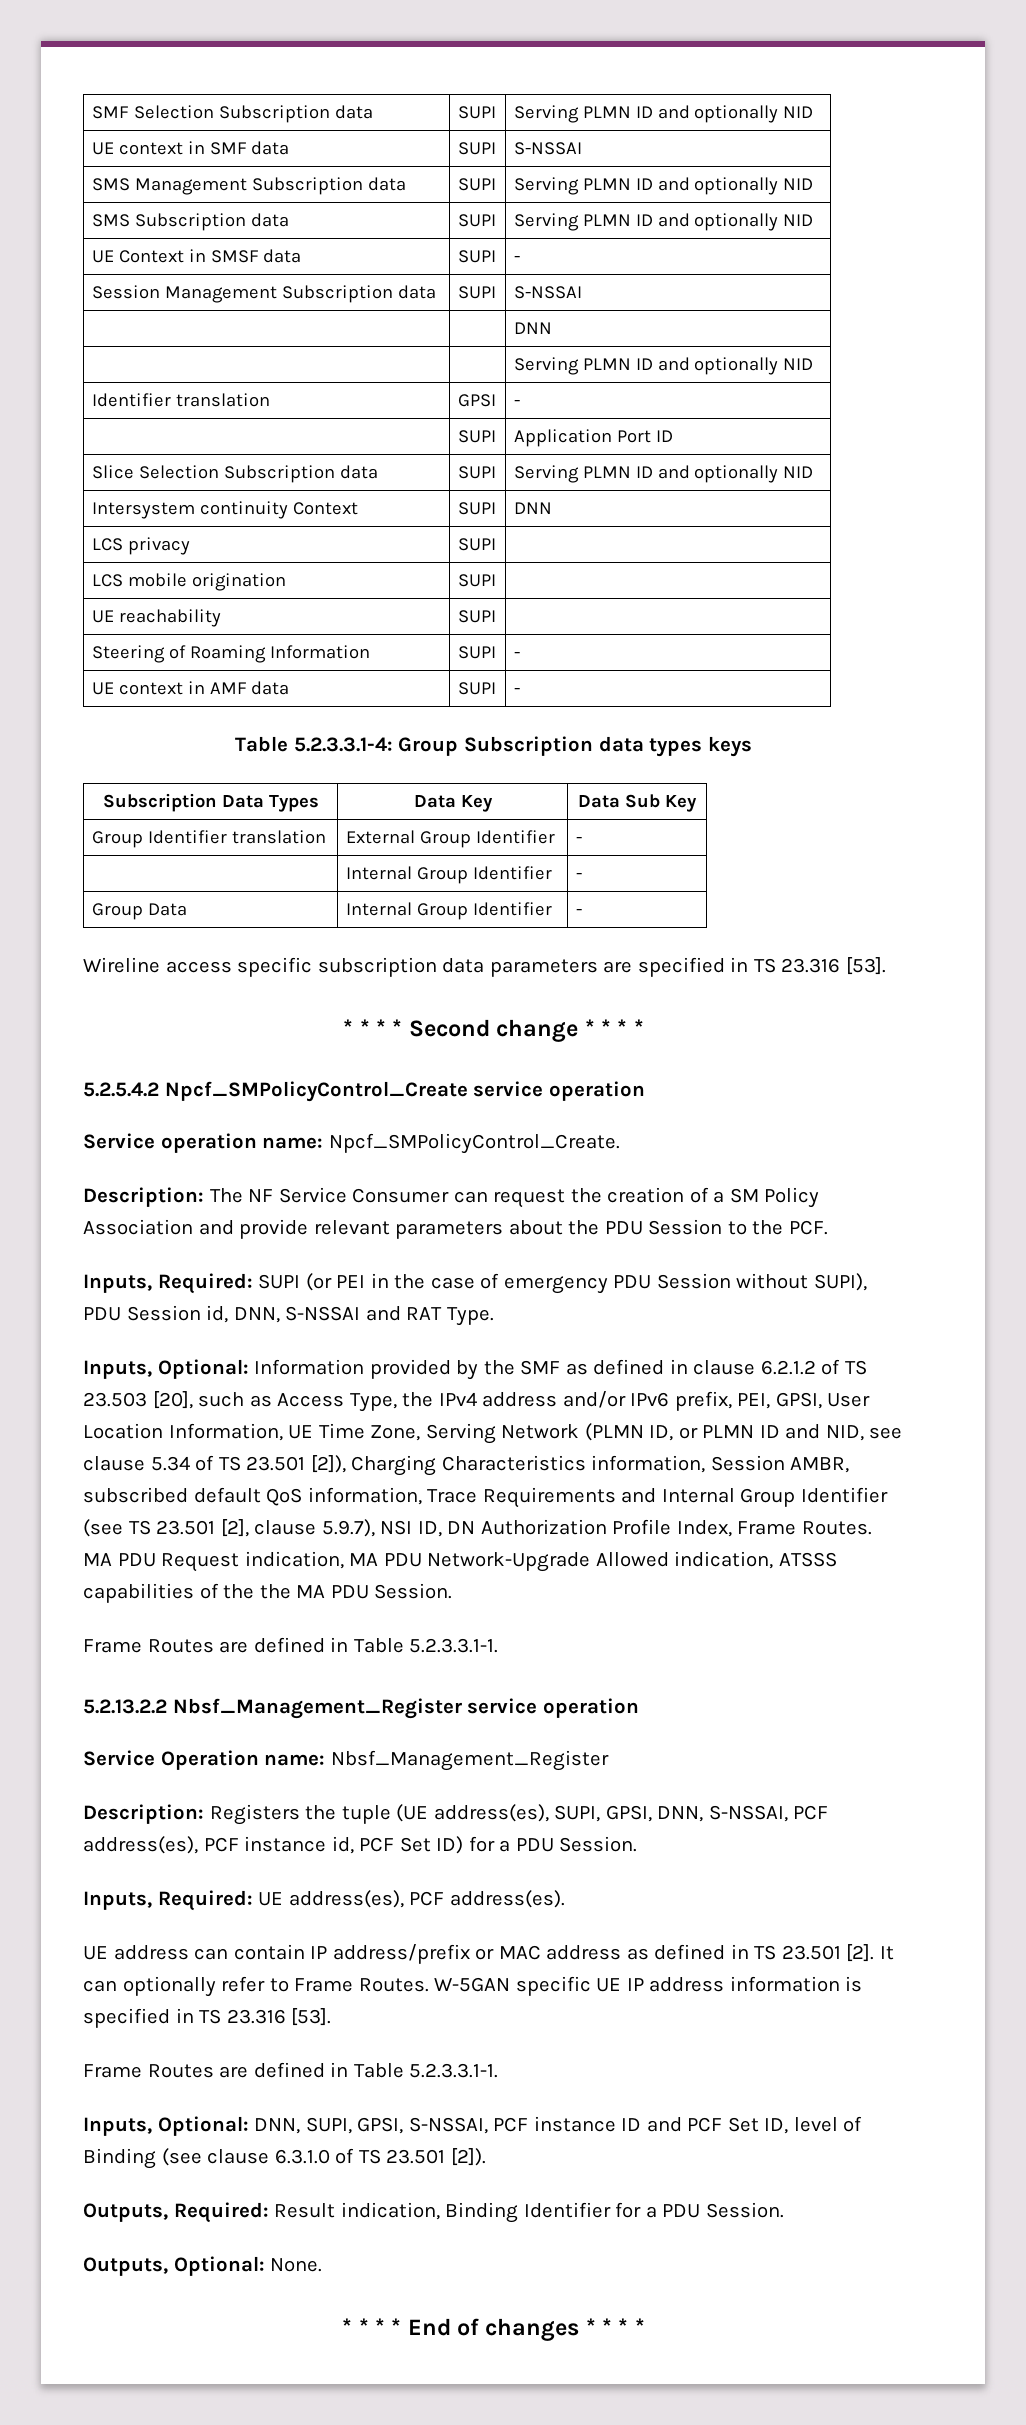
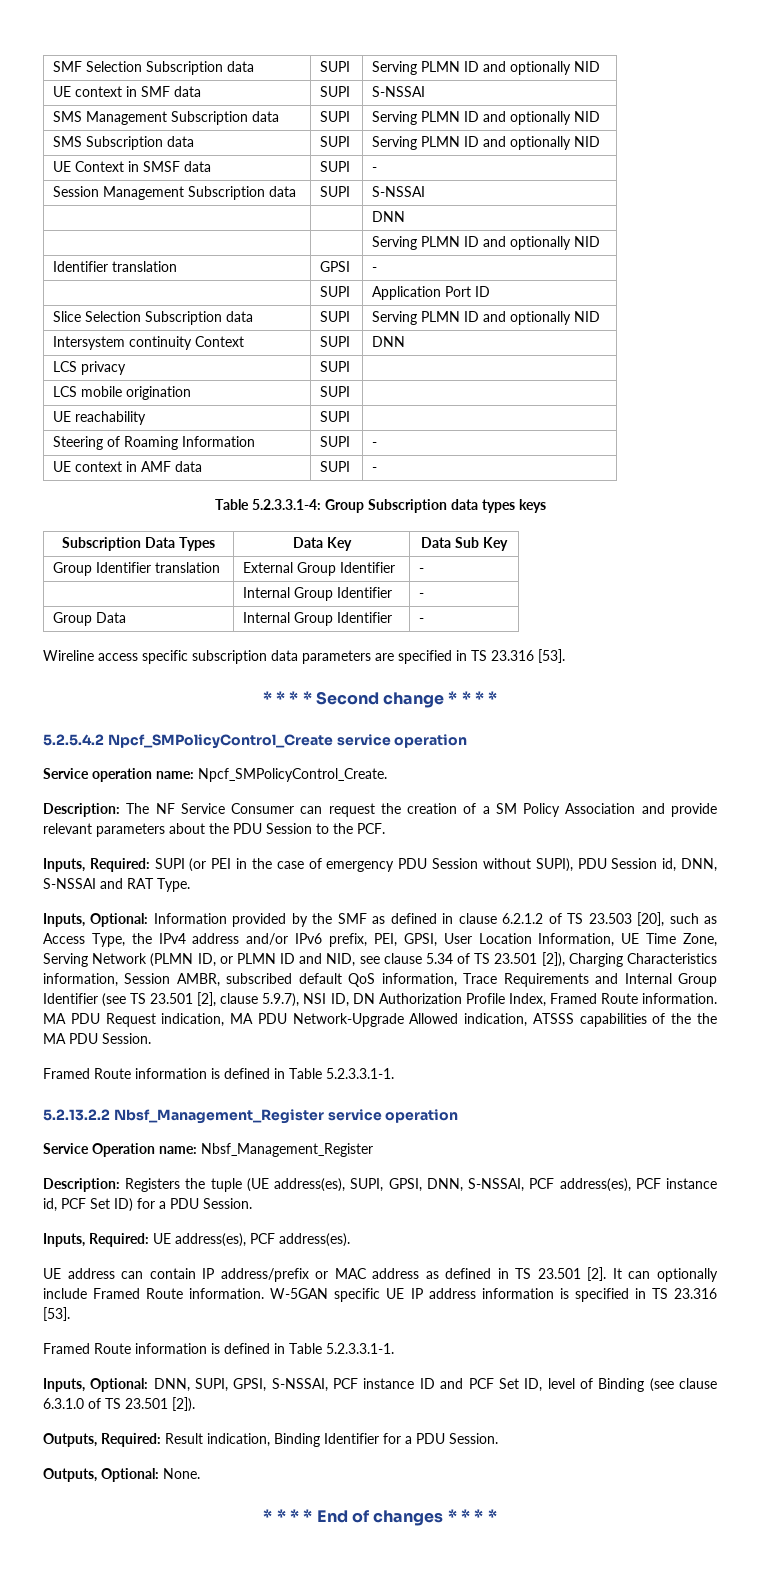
[737,1521,872,1535] Frame Routes. -> [549,993,717,1004] Framed Route information.
[83,1639,249,1653] Frame Routes are -> [43,1068,220,1079] Framed Route information is
[221,1976,429,1992] refer to Frame Routes. -> [43,1288,265,1299] include Framed Route information.
[83,2064,249,2078] Frame Routes are -> [43,1343,220,1354] Framed Route information is

